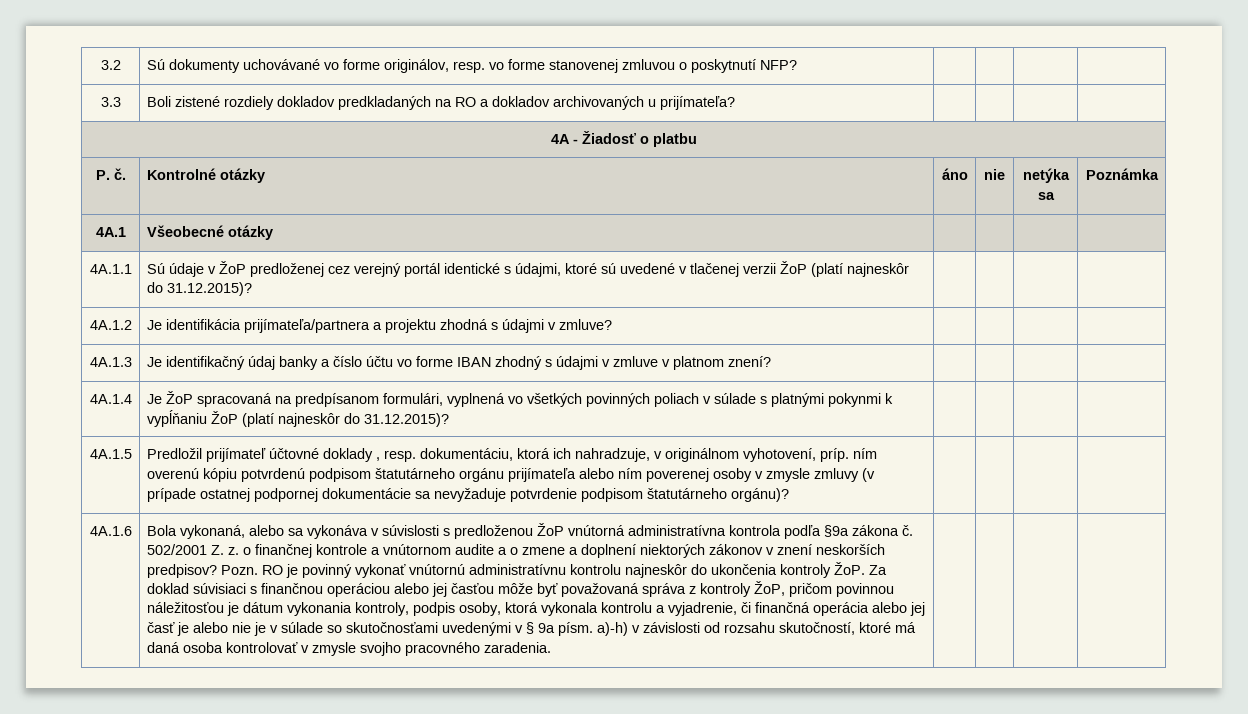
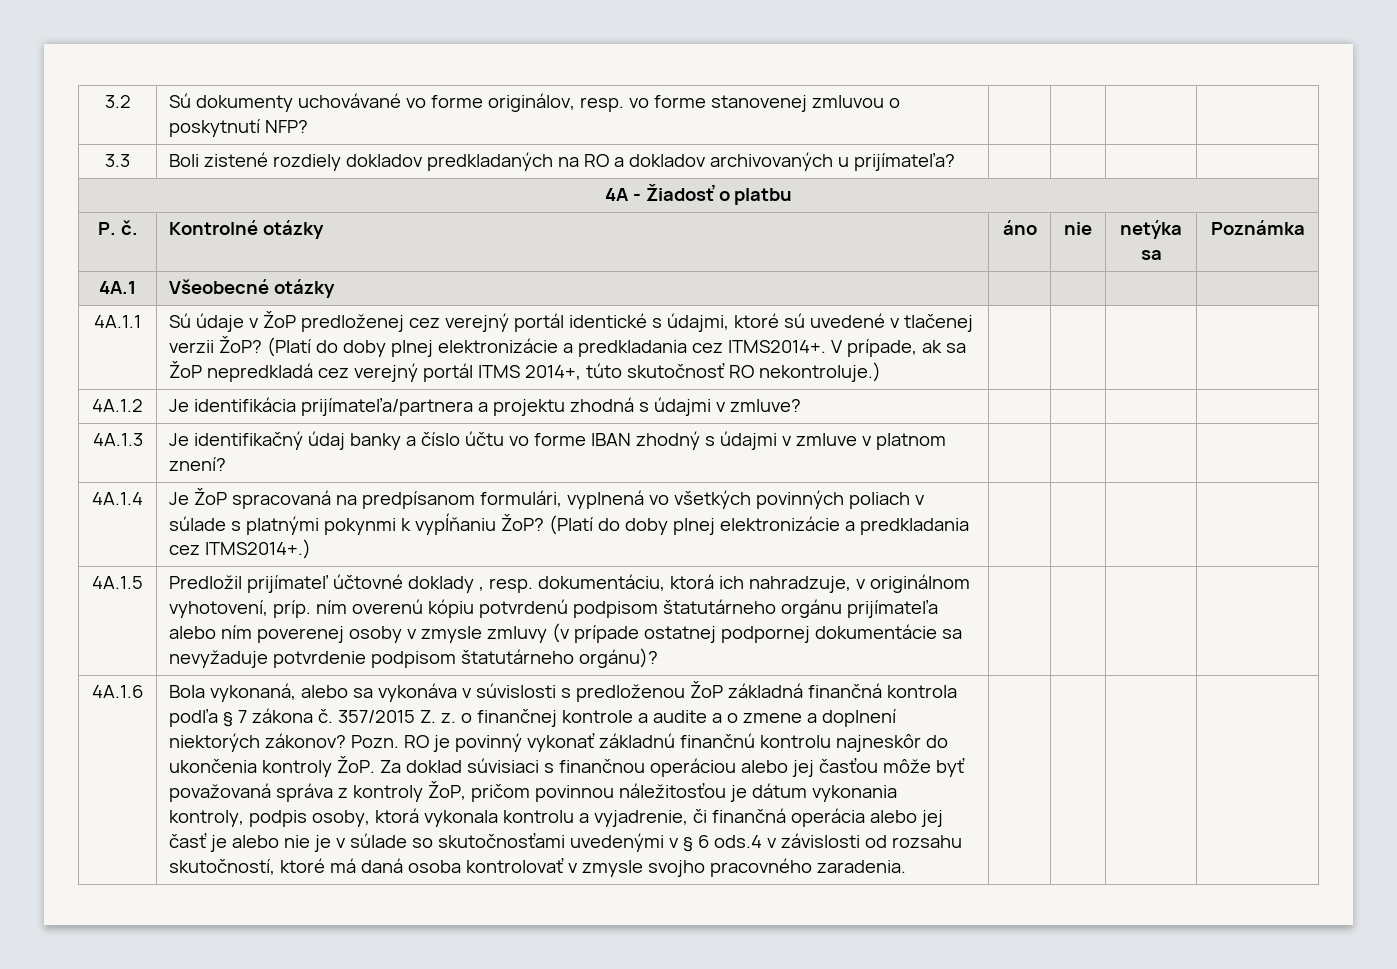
[779,261,909,277] [146,282,252,296] ŽoP (platí najneskôr do 31.12.2015)? -> [219,336,967,357] [169,361,882,382] ŽoP? (Platí do doby plnej elektronizácie a predkladania cez ITMS2014+. V prípade, ak sa ŽoP nepredkladá cez verejný portál ITMS 2014+, túto skutočnosť RO nekontroluje.)
[210,411,449,427] ŽoP (platí najneskôr do 31.12.2015)? -> [501,514,970,535] [169,539,312,559] ŽoP? (Platí do doby plnej elektronizácie a predkladania cez ITMS2014+.)
[567,525,849,539] vnútorná administratívna kontrola podľa §9a -> [728,683,958,698] [169,709,248,727] základná finančná kontrola podľa § 7
[146,544,207,555] 502/2001 -> [338,710,416,723] 357/2015
[382,544,451,555] vnútornom -> (649, 718) none
[708,544,885,555] [146,564,217,578] zákonov v znení neskorších predpisov? -> [265,733,347,748] zákonov?
[408,564,566,575] vnútornú administratívnu -> [599,733,756,748] základnú finančnú
[537,622,628,636] 9a písm. a)-h) -> [698,835,763,848] 6 ods.4

